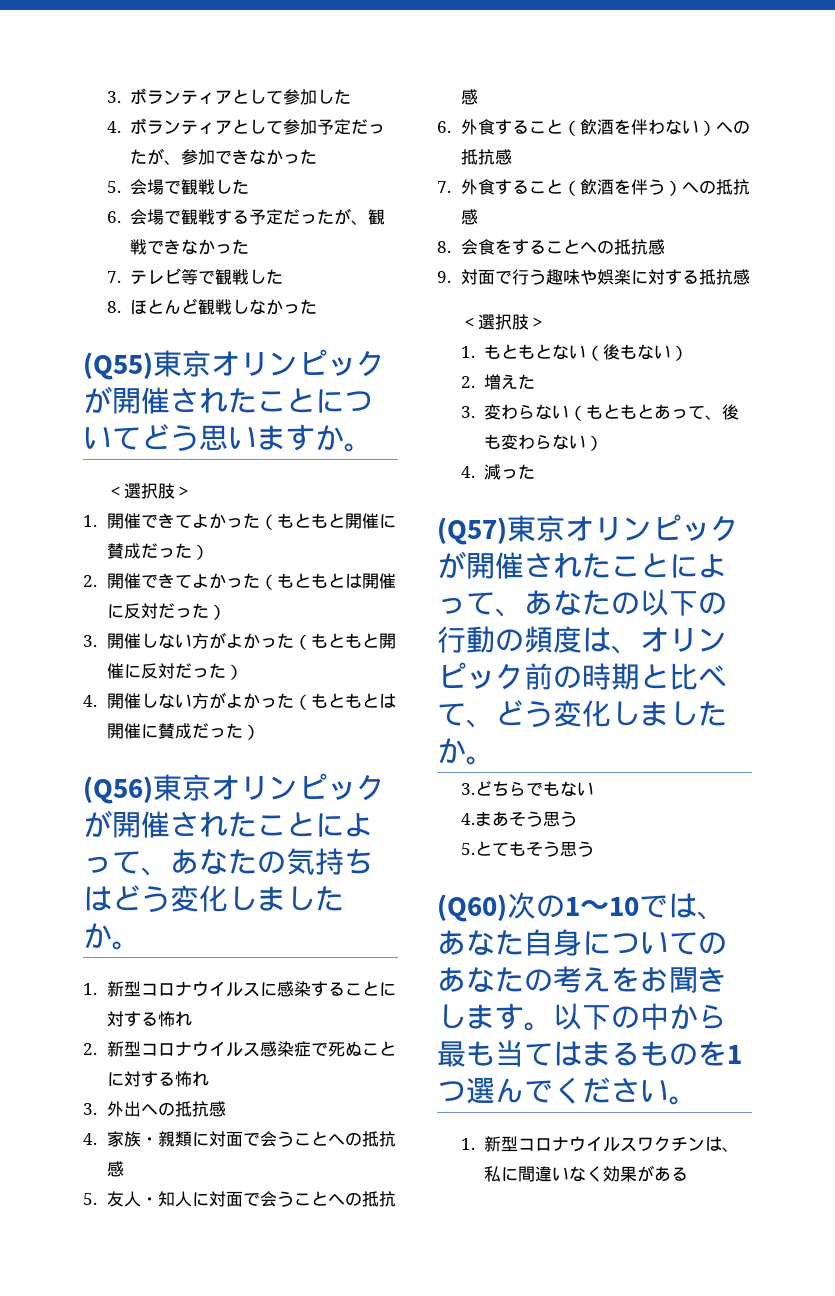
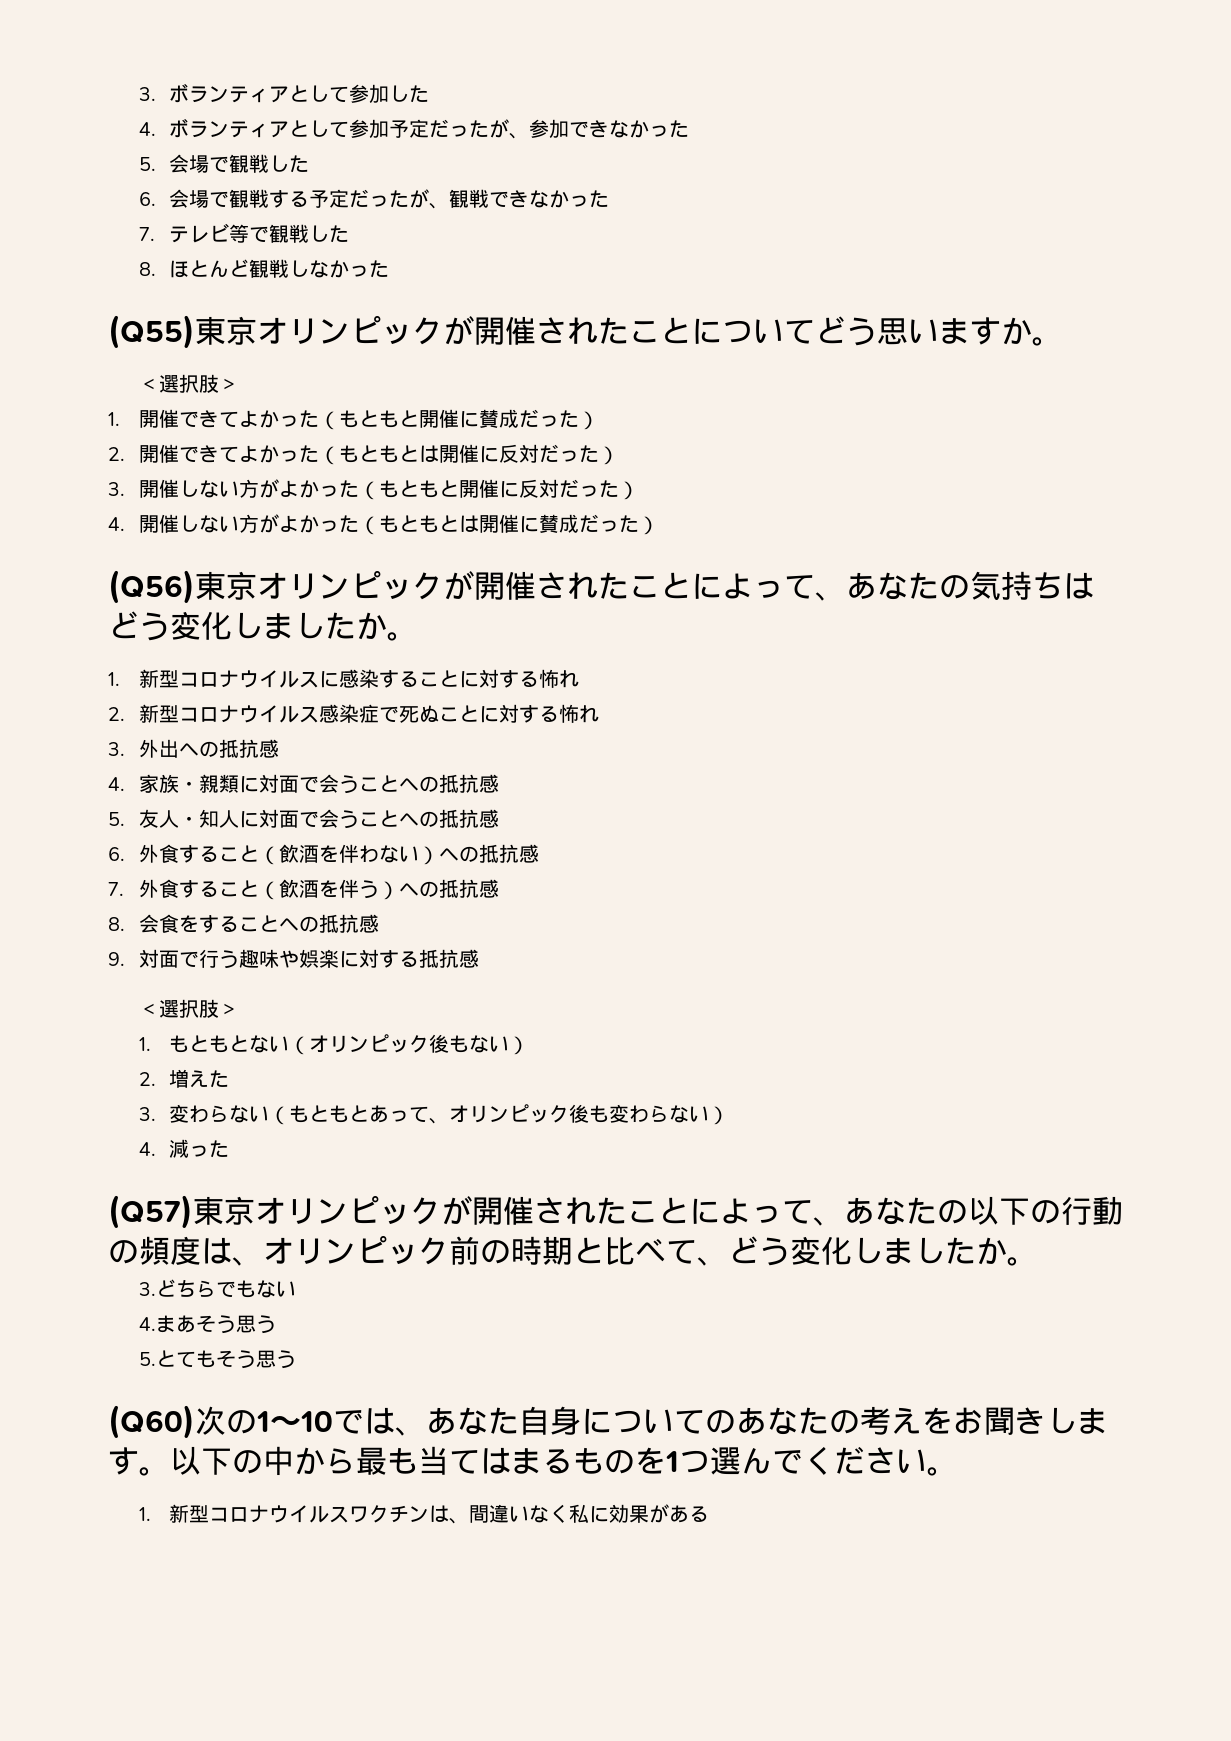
(604, 353) none -> [309,1034,430,1053] オリンピック
(723, 417) none -> [449,1104,570,1123] オリンピック
[484,1166,519,1182] 私に -> (470, 1521) none
(604, 1174) none -> [569,1504,610,1523] 私に

